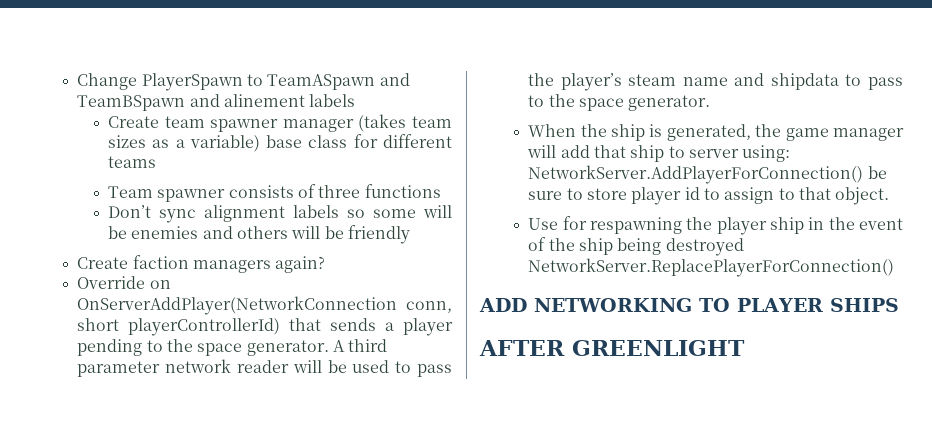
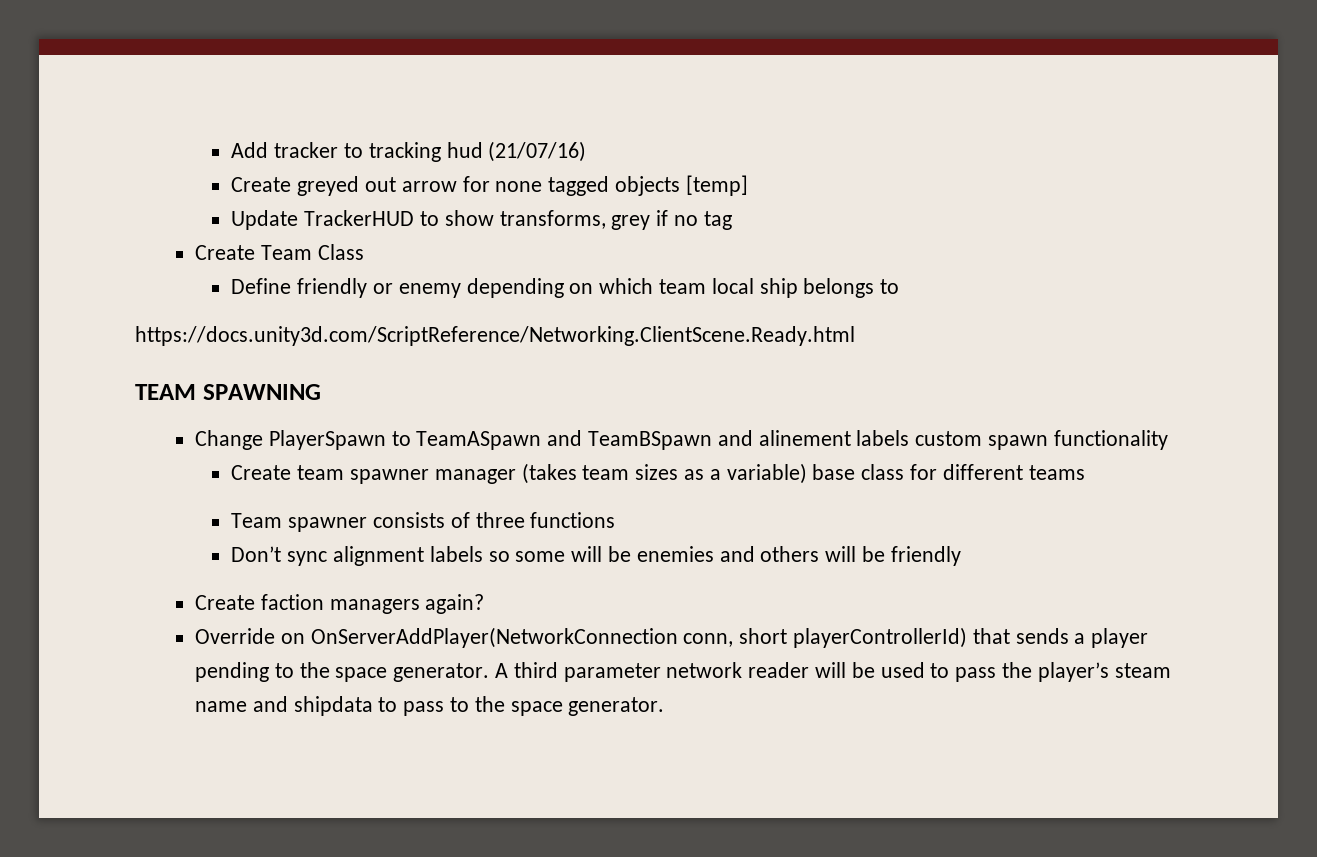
(77, 81) none -> [231,141,587,162] [231,175,748,196] [231,210,732,230] [195,244,364,260] [231,278,900,298] [135,326,855,346] [135,384,321,400] Add tracker to tracking hud (21/07/16) // Create greyed out arrow for none tagged objects [temp] // Update TrackerHUD to show transforms, grey if no tag // Create Team Class // Define friendly or enemy depending on which team local ship belongs to // https://docs.unity3d.com/ScriptReference/Networking.ClientScene.Ready.html // TEAM SPAWNING //
(356, 100) none -> [915,430,1168,450] custom spawn functionality
[528,124,904,141] [527,145,791,162] [528,165,887,184] [528,187,890,205] [528,216,903,235] [528,237,744,256] [528,258,895,277] [479,298,899,312] [479,340,745,356] // When the ship is generated, the game manager will add that ship to server using: NetworkServer.AddPlayerForConnection() be sure to store player id to assign to that object. // Use for respawning the player ship in the event of the ship being destroyed NetworkServer.ReplacePlayerForConnection() // ADD NETWORKING TO PLAYER SHIPS // AFTER GREENLIGHT -> (665, 706) none

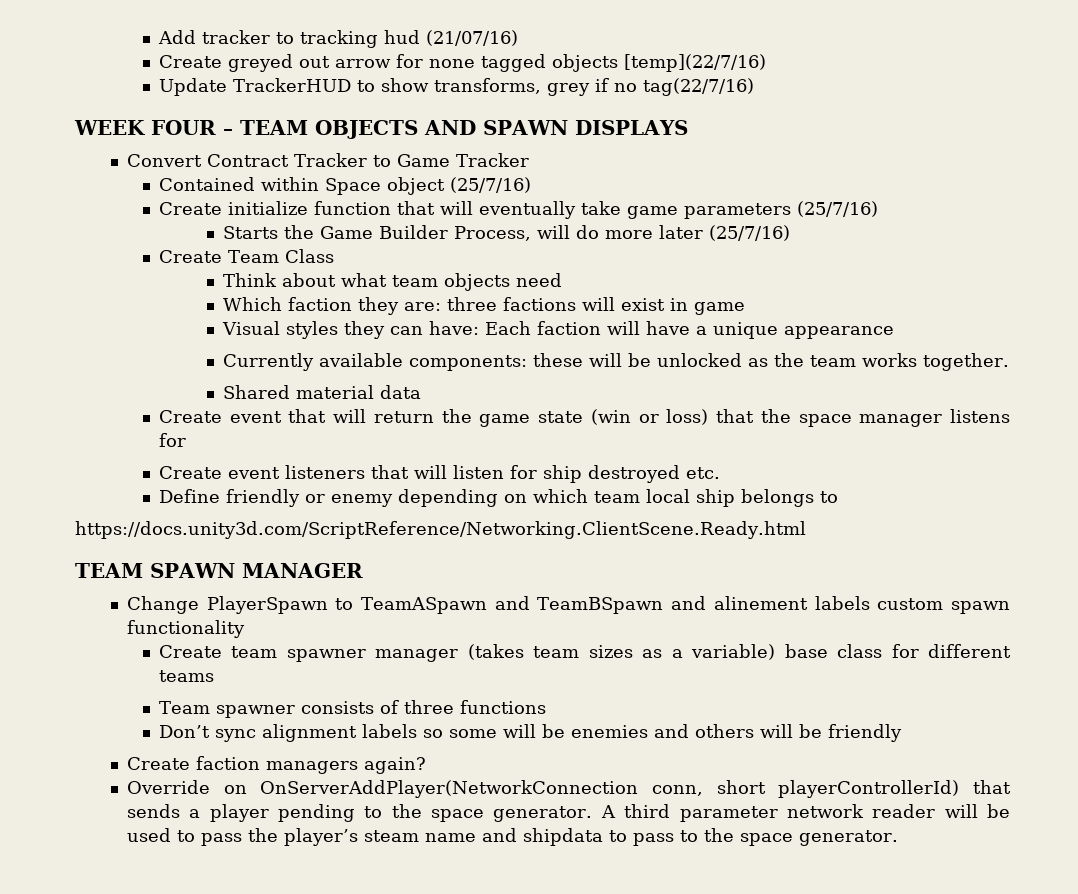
[685,175,748,196] [temp] -> [623,54,766,72] [temp](22/7/16)
[703,211,732,230] [195,244,364,260] tag // Create Team Class -> [642,78,754,96] [74,120,688,139] [126,153,529,167] [158,177,531,195] [158,201,878,219] [222,225,790,241] [158,249,334,263] [222,273,562,291] [222,297,745,315] [221,321,894,339] [222,353,1009,371] [222,385,421,399] [158,409,1011,427] [158,433,186,447] [158,465,720,483] tag(22/7/16) // WEEK FOUR – TEAM OBJECTS AND SPAWN DISPLAYS // Convert Contract Tracker to Game Tracker // Contained within Space object (25/7/16) // Create initialize function that will eventually take game parameters (25/7/16) // Starts the Game Builder Process, will do more later (25/7/16) // Create Team Class // Think about what team objects need // Which faction they are: three factions will exist in game // Visual styles they can have: Each faction will have a unique appearance // Currently available components: these will be unlocked as the team works together. // Shared material data // Create event that will return the game state (win or loss) that the space manager listens for // Create event listeners that will listen for ship destroyed etc.
[202,384,321,400] SPAWNING -> [150,563,363,578] SPAWN MANAGER

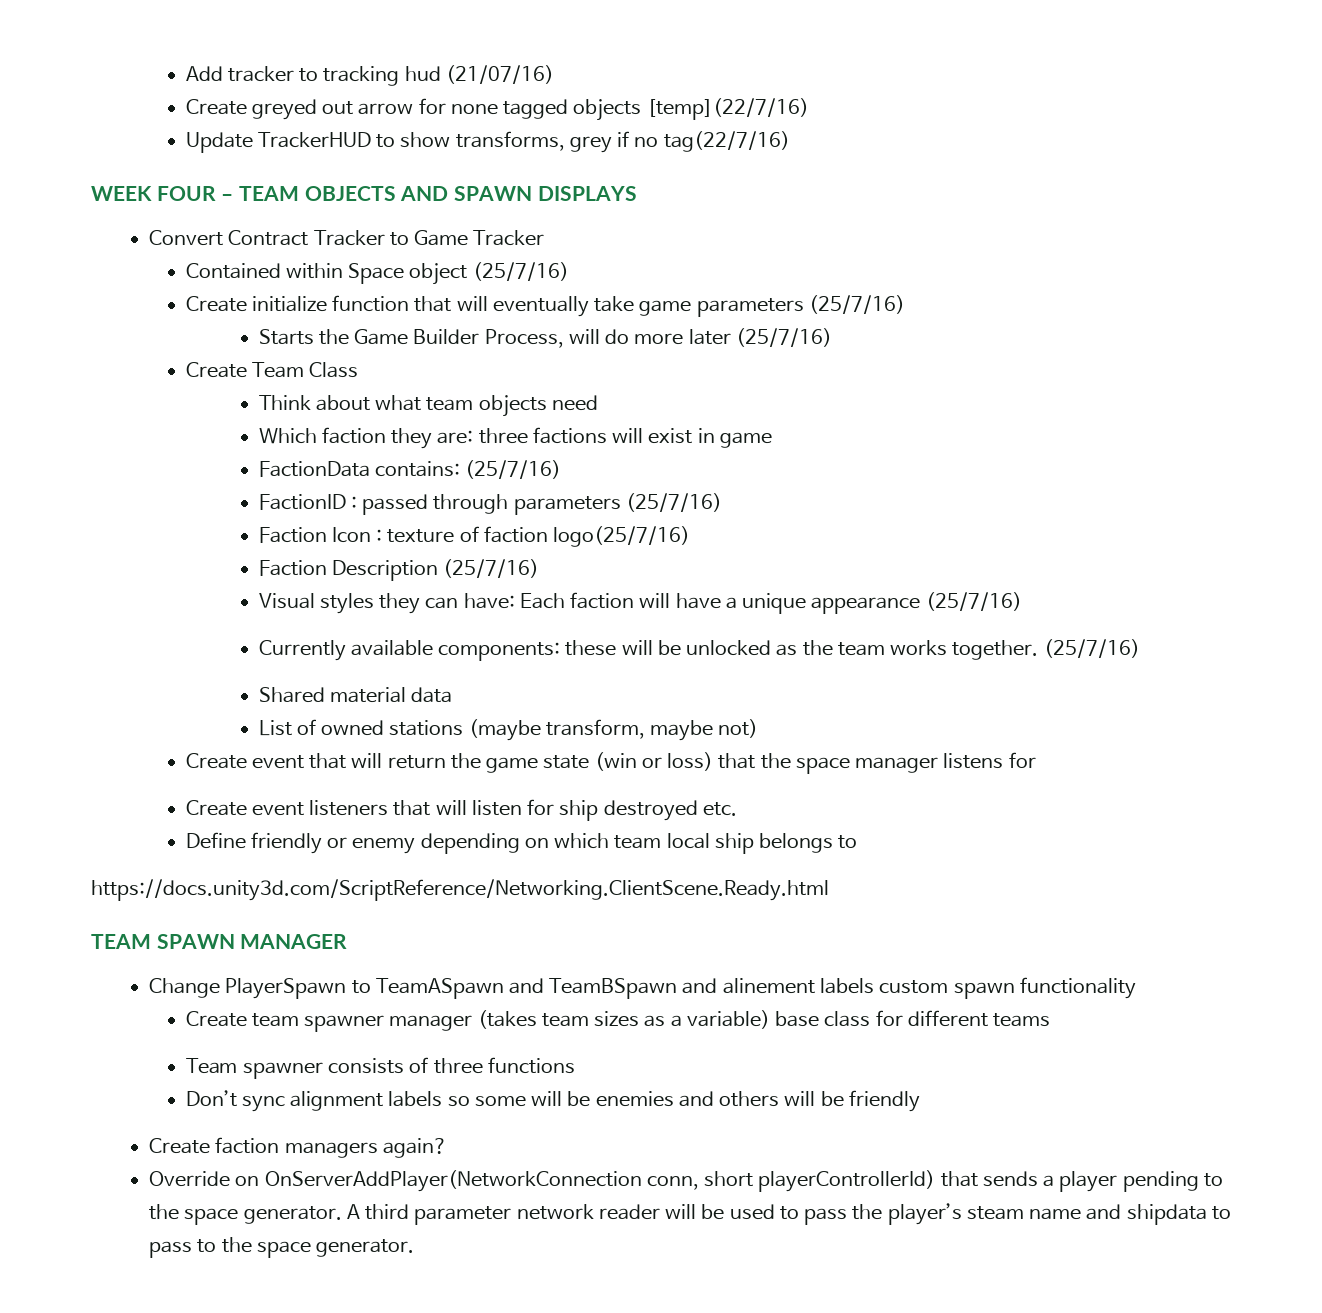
(745, 308) none -> [258,460,562,479] [258,493,722,515] [258,526,691,547] [258,559,540,581] // FactionData contains: (25/7/16) // FactionID : passed through parameters (25/7/16) // Faction Icon : texture of faction logo(25/7/16) // Faction Description (25/7/16)
(894, 332) none -> [925,592,1022,611] (25/7/16)
(1009, 362) none -> [1043,639,1140,658] (25/7/16)
(421, 392) none -> [258,719,759,741] // List of owned stations (maybe transform, maybe not)

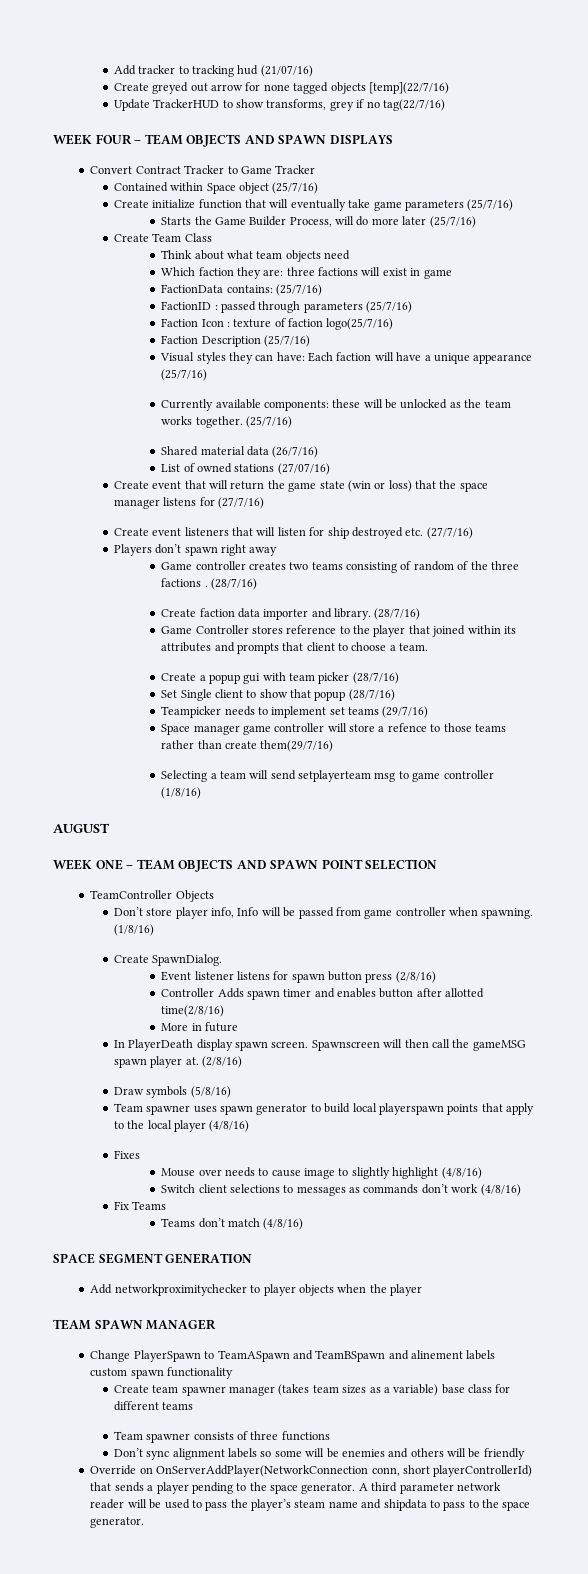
(453, 695) none -> [272,446,319,458] (26/7/16)
[468,719,759,741] (maybe transform, maybe not) -> [277,463,330,475] (27/07/16)
(1036, 760) none -> [218,497,265,509] (27/7/16)
[185,832,858,854] [91,879,829,901] // Define friendly or enemy depending on which team local ship belongs to // https://docs.unity3d.com/ScriptReference/Networking.ClientScene.Ready.html -> [426,527,473,539] [113,544,278,556] [161,561,519,573] [161,578,257,590] [161,608,421,620] [161,625,516,637] [161,642,429,654] [161,672,399,684] [161,689,395,701] [161,706,429,718] [161,723,506,735] [161,740,334,752] [161,770,494,782] [161,787,202,799] [53,823,110,833] [53,859,438,872] [90,890,214,902] [113,907,534,919] [113,924,154,936] [113,954,223,966] [161,971,436,983] [161,988,485,1000] [161,1005,225,1017] [161,1022,238,1032] [113,1039,526,1051] [113,1056,243,1068] [113,1086,231,1098] [113,1103,535,1115] [113,1120,250,1132] [113,1150,140,1159] [161,1167,482,1179] [161,1184,521,1196] [113,1201,167,1210] [161,1218,304,1230] [53,1253,253,1264] [90,1284,422,1296] (27/7/16) // Players don’t spawn right away // Game controller creates two teams consisting of random of the three factions . (28/7/16) // Create faction data importer and library. (28/7/16) // Game Controller stores reference to the player that joined within its attributes and prompts that client to choose a team. // Create a popup gui with team picker (28/7/16) // Set Single client to show that popup (28/7/16) // Teampicker needs to implement set teams (29/7/16) // Space manager game controller will store a refence to those teams rather than create them(29/7/16) // Selecting a team will send setplayerteam msg to game controller (1/8/16) // AUGUST // WEEK ONE – TEAM OBJECTS AND SPAWN POINT SELECTION // TeamController Objects // Don’t store player info, Info will be passed from game controller when spawning. (1/8/16) // Create SpawnDialog. // Event listener listens for spawn button press (2/8/16) // Controller Adds spawn timer and enables button after allotted time(2/8/16) // More in future // In PlayerDeath display spawn screen. Spawnscreen will then call the gameMSG spawn player at. (2/8/16) // Draw symbols (5/8/16) // Team spawner uses spawn generator to build local playerspawn points that apply to the local player (4/8/16) // Fixes // Mouse over needs to cause image to slightly highlight (4/8/16) // Switch client selections to messages as commands don’t work (4/8/16) // Fix Teams // Teams don’t match (4/8/16) // SPACE SEGMENT GENERATION // Add networkproximitychecker to player objects when the player
[148,1137,447,1158] // Create faction managers again? -> (525, 1454) none

